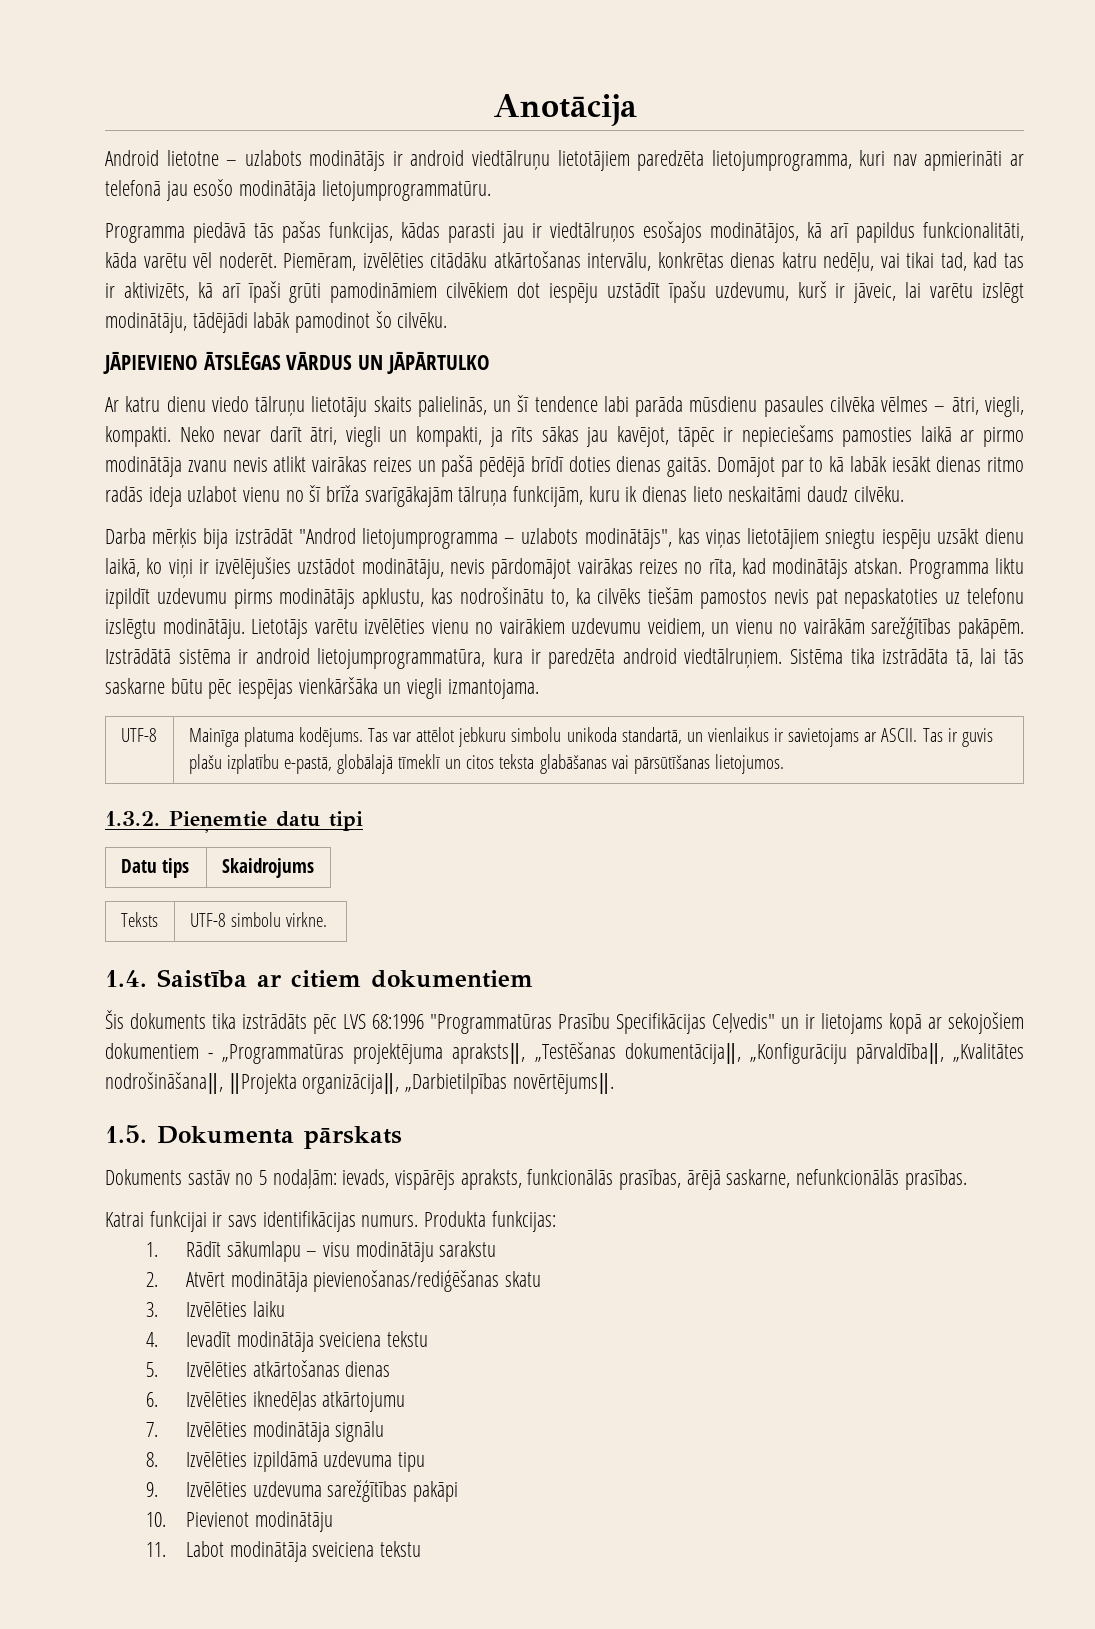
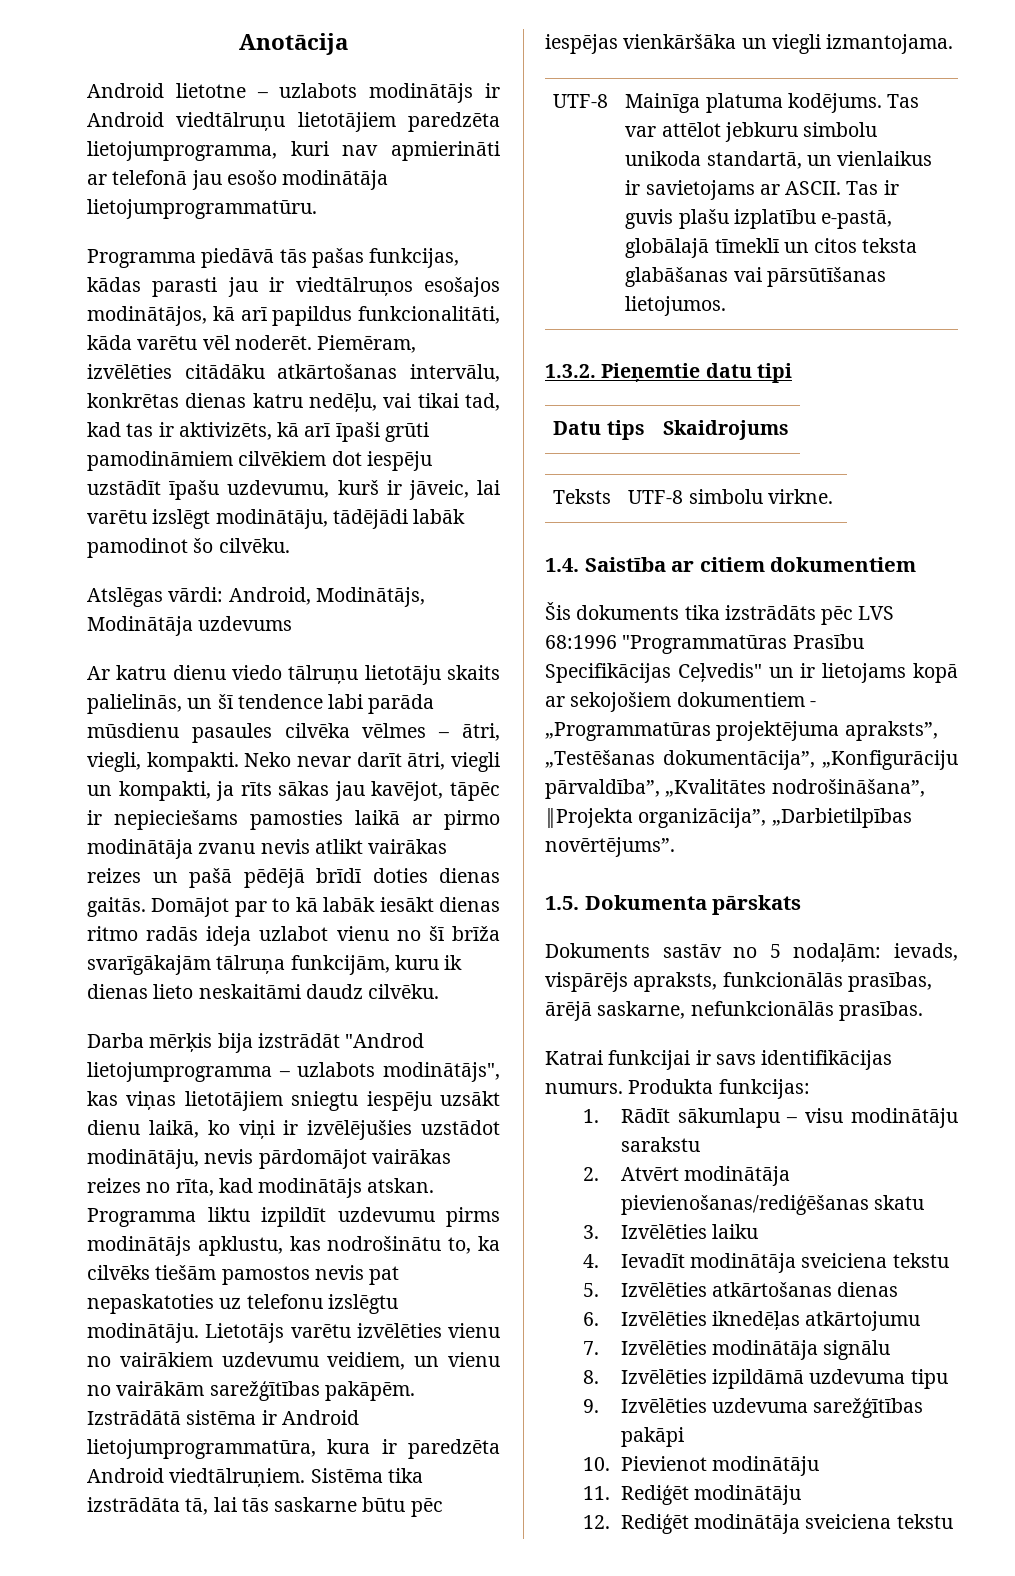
[410,150,465,166] android -> [87,112,164,127] Android
[103,351,490,374] JĀPIEVIENO ĀTSLĒGAS VĀRDUS UN JĀPĀRTULKO -> [87,587,425,607] [87,616,293,636] Atslēgas vārdi: Android, Modinātājs, Modinātāja uzdevums
[255,648,310,664] android -> [281,1410,359,1425] Android
[622,648,677,664] android -> [87,1468,164,1483] Android
[452,1042,1024,1064] [105,1072,614,1094] apraksts‖, „Testēšanas dokumentācija‖, „Konfigurāciju pārvaldība‖, „Kvalitātes nodrošināšana‖, ‖Projekta organizācija‖, „Darbietilpības novērtējums‖. -> [844,721,938,741] [545,750,958,770] [545,779,925,799] [545,808,912,828] [545,837,675,857] apraksts”, „Testēšanas dokumentācija”, „Konfigurāciju pārvaldība”, „Kvalitātes nodrošināšana”, ‖Projekta organizācija”, „Darbietilpības novērtējums”.
[186,1541,225,1557] Labot -> [620,1485,802,1505] [582,1514,689,1534] Rediģēt modinātāju // 12. Rediģēt

